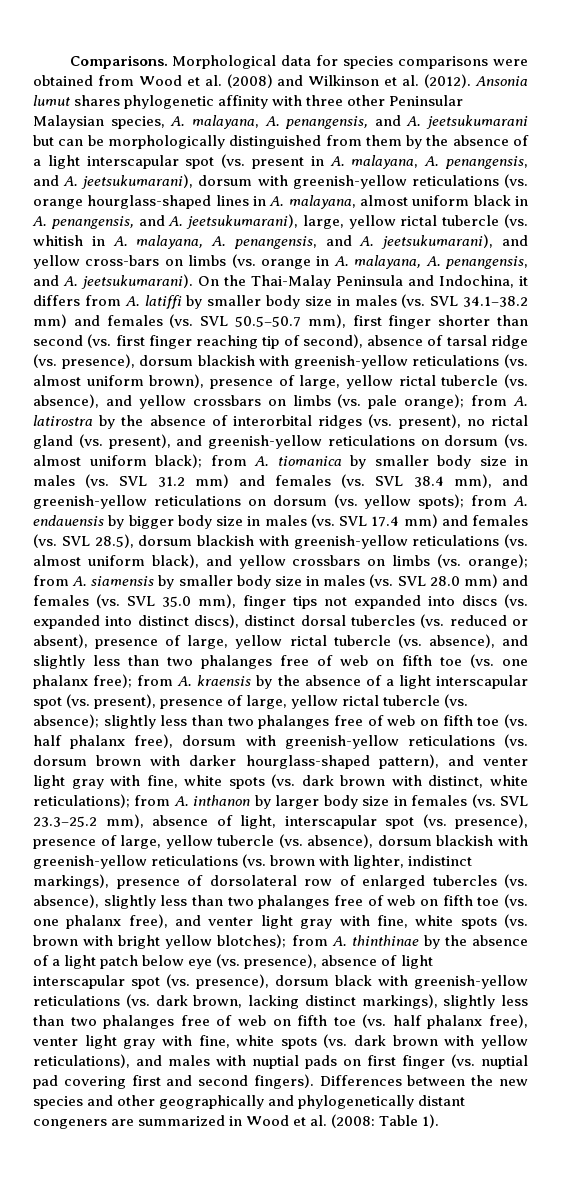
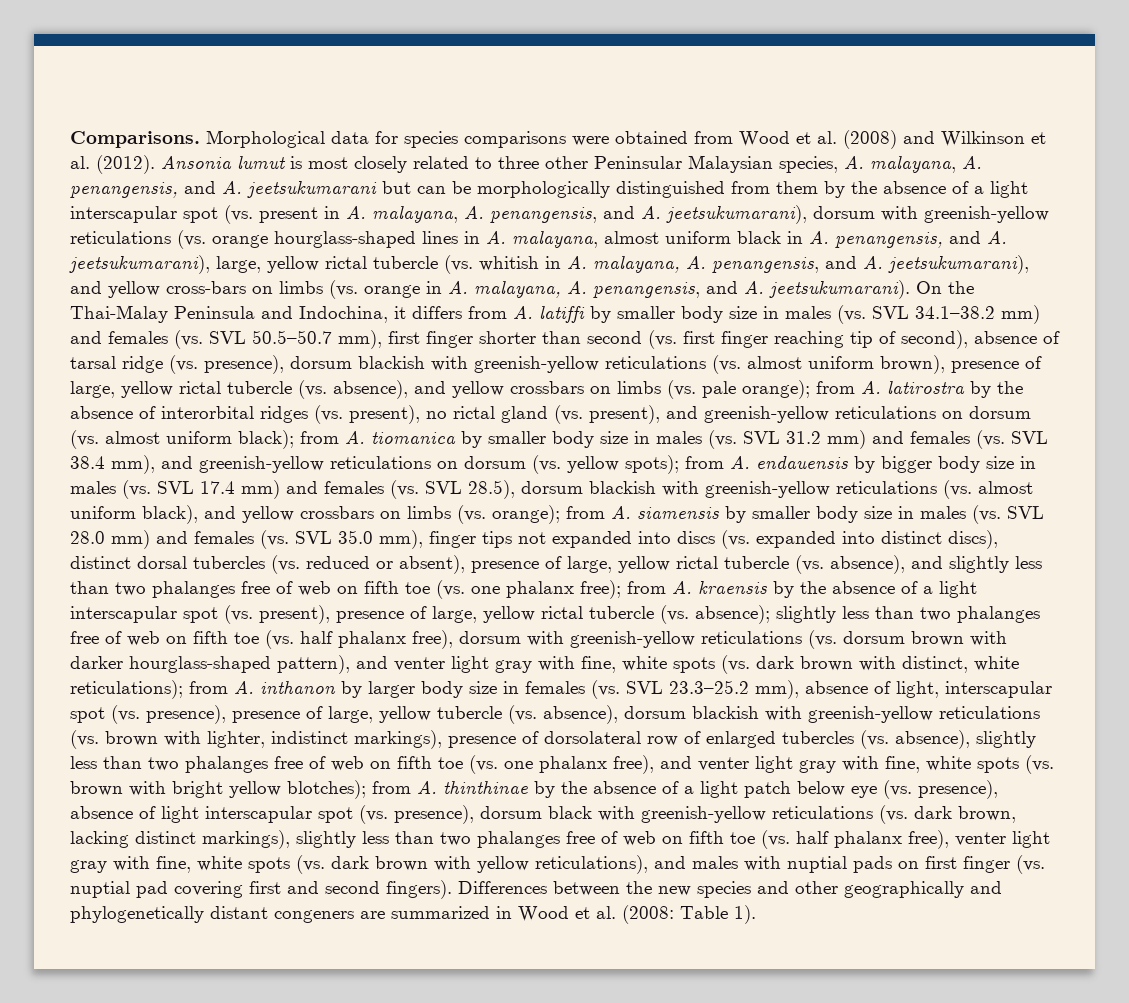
[74,95,303,109] shares phylogenetic affinity with -> [290,156,492,173] is most closely related to

